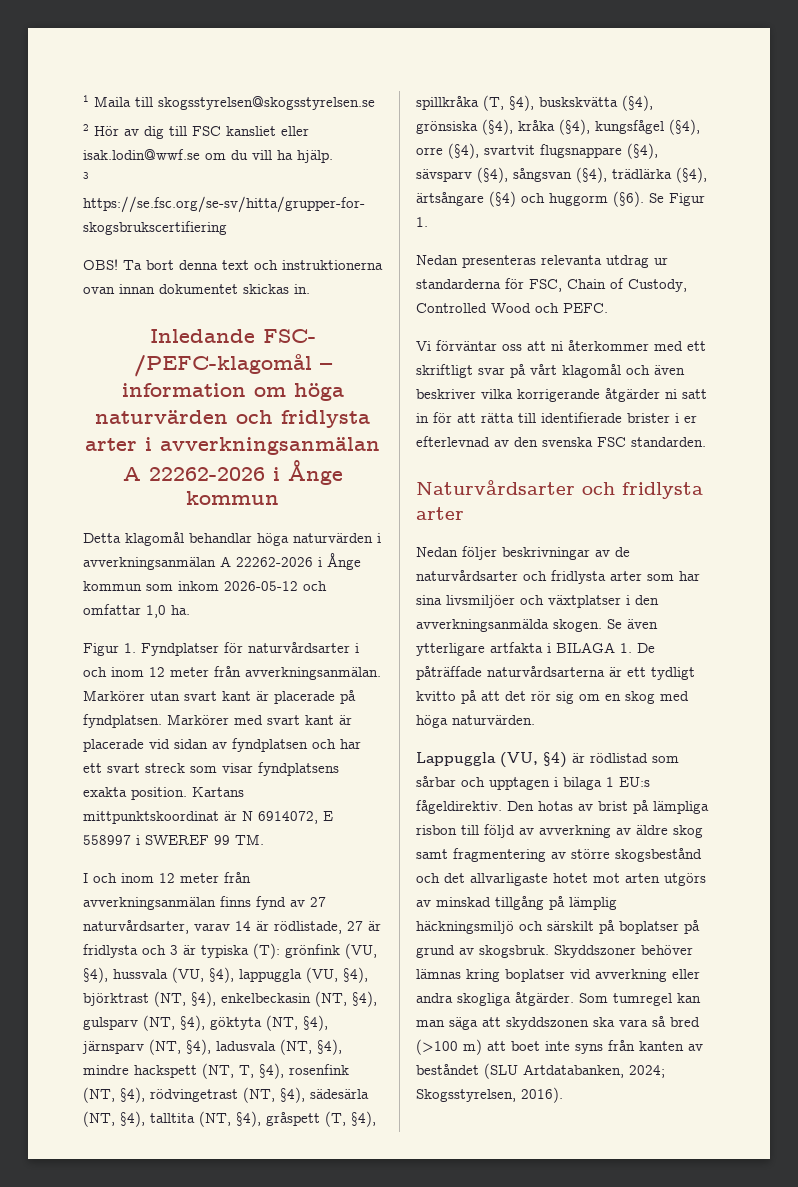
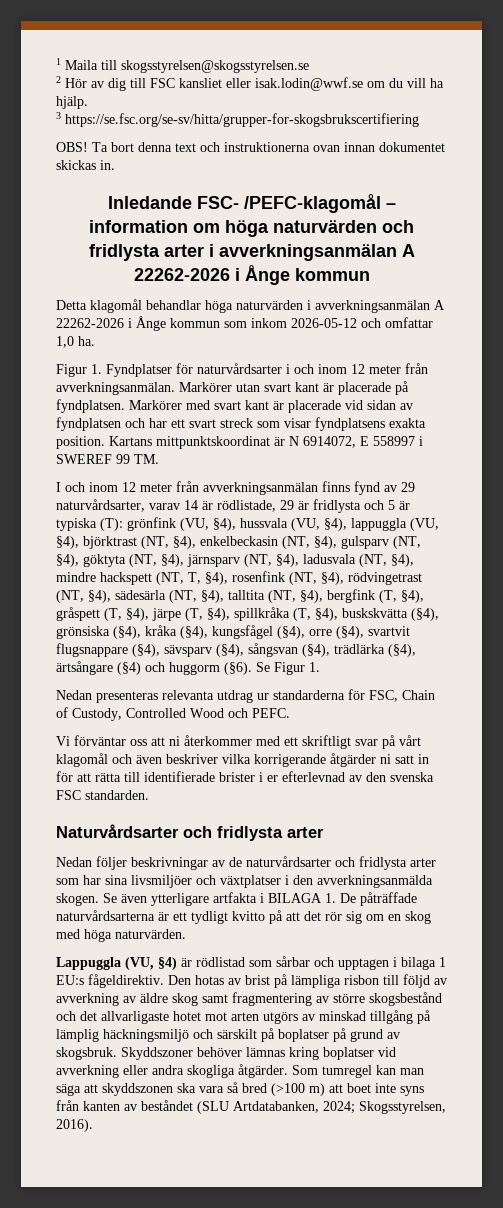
[310,897,326,907] 27 -> [401,482,415,492] 29
[347,921,363,931] 27 -> [280,500,294,510] 29
[170,945,178,955] 3 -> [388,500,395,510] 5
[266,1112,320,1126] gråspett -> [327,589,424,603] [56,607,181,621] bergfink (T, §4), gråspett (T, §4), järpe

